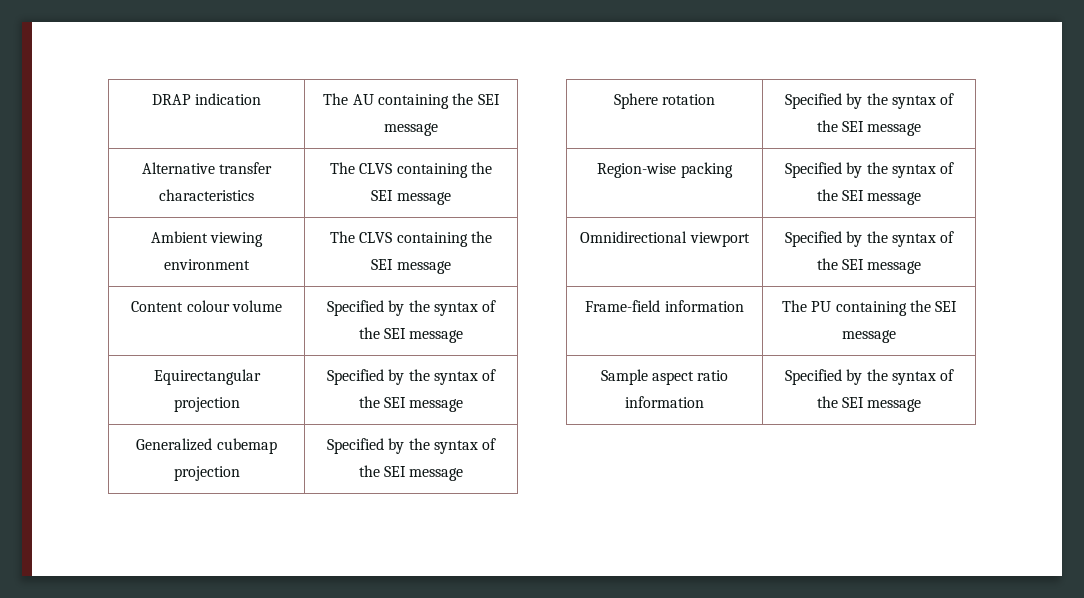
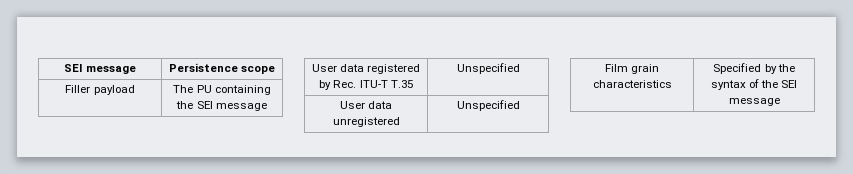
[151,93,262,105] [323,93,500,109] [384,123,438,136] [141,162,273,174] [159,189,254,201] [330,162,492,178] [371,190,451,205] [150,231,264,247] [164,259,250,270] [330,231,492,247] [371,259,451,274] [131,300,282,312] [326,300,497,316] [358,327,464,343] [153,369,261,385] [173,397,240,412] [326,369,497,385] [358,396,464,412] [136,438,277,454] [173,466,240,481] [326,438,497,454] [358,465,464,481] [613,93,716,109] [784,93,955,109] [816,120,922,136] [597,162,733,178] [784,162,955,178] [816,189,922,205] [580,231,750,247] [784,231,955,247] [816,258,922,274] [585,300,744,312] [781,300,958,316] [842,330,896,343] [600,369,729,385] [625,396,704,408] [784,369,955,385] [816,396,922,412] DRAP indication | The AU containing the SEI message // Alternative transfer characteristics | The CLVS containing the SEI message // Ambient viewing environment | The CLVS containing the SEI message // Content colour volume | Specified by the syntax of the SEI message // Equirectangular projection | Specified by the syntax of the SEI message // Generalized cubemap projection | Specified by the syntax of the SEI message // Sphere rotation | Specified by the syntax of the SEI message // Region-wise packing | Specified by the syntax of the SEI message // Omnidirectional viewport | Specified by the syntax of the SEI message // Frame-field information | The PU containing the SEI message // Sample aspect ratio information | Specified by the syntax of the SEI message -> [64,64,136,74] [168,63,276,74] [65,85,135,95] [173,85,271,95] [176,101,267,111] [311,64,421,74] [319,80,413,90] [456,63,520,74] [339,101,393,109] [332,117,400,127] [456,100,520,111] [604,64,660,74] [592,80,672,88] [713,63,795,74] [710,79,798,90] [728,98,780,106] SEI message | Persistence scope // Filler payload | The PU containing the SEI message // User data registered by Rec. ITU-T T.35 | Unspecified // User data unregistered | Unspecified // Film grain characteristics | Specified by the syntax of the SEI message

